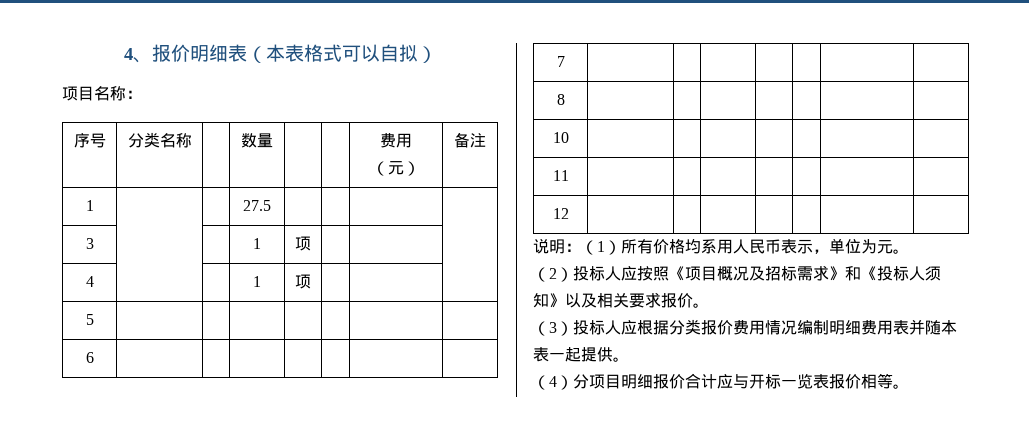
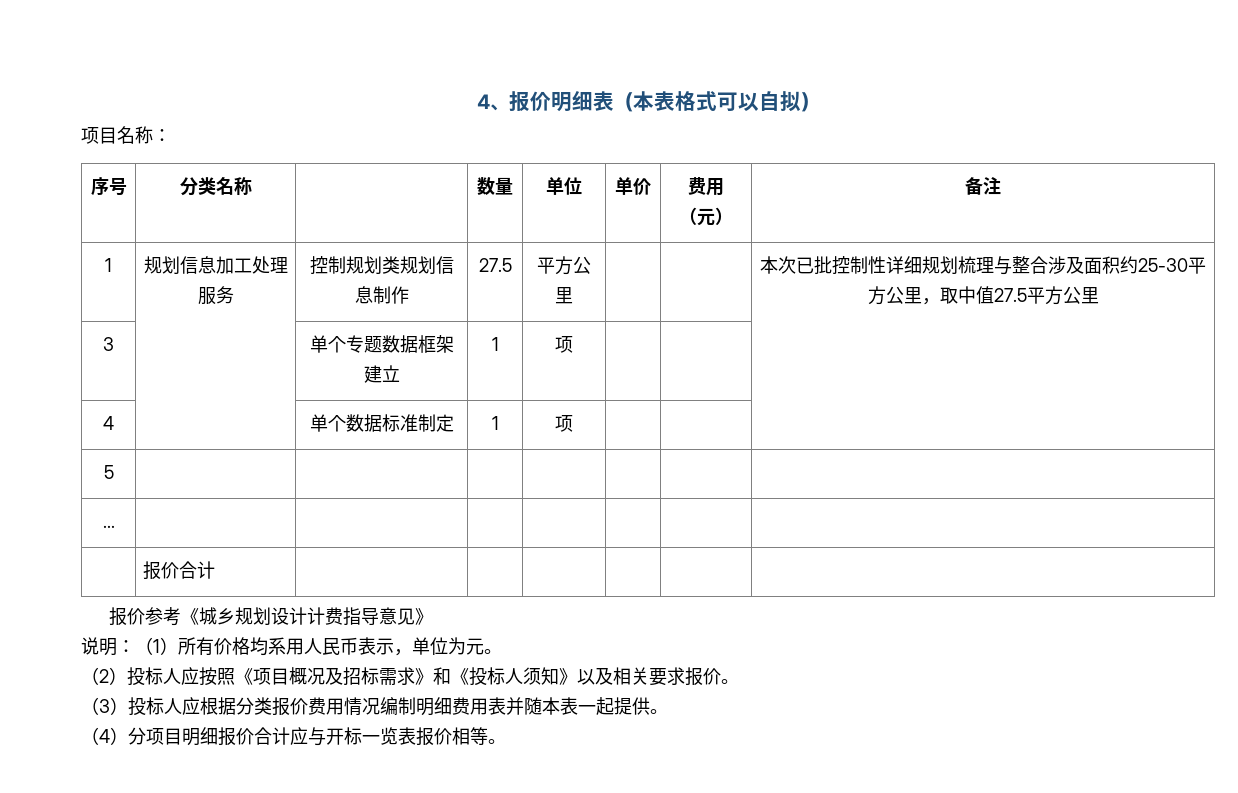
(273, 140) | -> [546,177,582,195] [615,177,651,195] 单位 | 单价
[243,200,271,211] [85,238,94,249] | | 27.5 | | | | // 3 | | -> [143,256,288,274] [197,286,234,305] [309,256,454,275] [354,286,409,304] [478,258,512,272] [537,256,591,275] [555,287,573,304] [760,256,1206,275] [867,286,1099,305] [103,337,114,351] [309,335,454,353] [363,365,400,383] 规划信息加工处理服务 | 控制规划类规划信息制作 | 27.5 | 平方公里 | | | 本次已批控制性详细规划梳理与整合涉及面积约25-30平方公里，取中值27.5平方公里 // 3 | | 单个专题数据框架建立
(94, 281) none -> [309,414,454,432] 单个数据标准制定
[85,352,94,363] [556,56,565,67] [556,94,565,105] [552,132,569,143] [552,170,569,181] [552,208,569,219] 6 | | | | | | | // 7 | | | | | | | // 8 | | | | | | | // 10 | | | | | | | // 11 | | | | | | | // 12 | | | | | | | -> [102,525,115,528] [143,561,216,580] [108,607,433,626] ... | | | | | | | // | 报价合计 | | | | | | // 报价参考《城乡规划设计计费指导意见》

